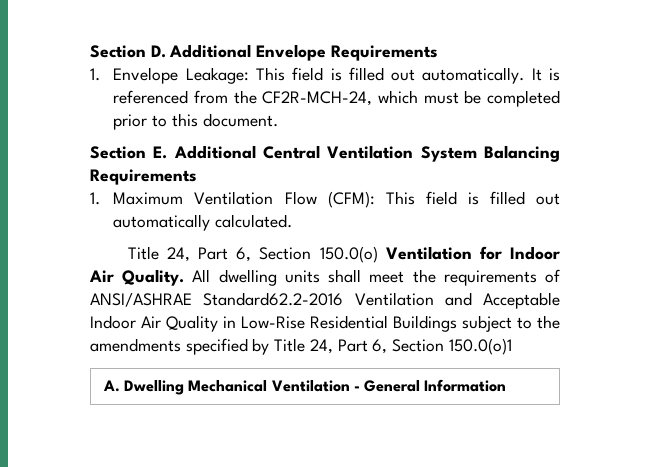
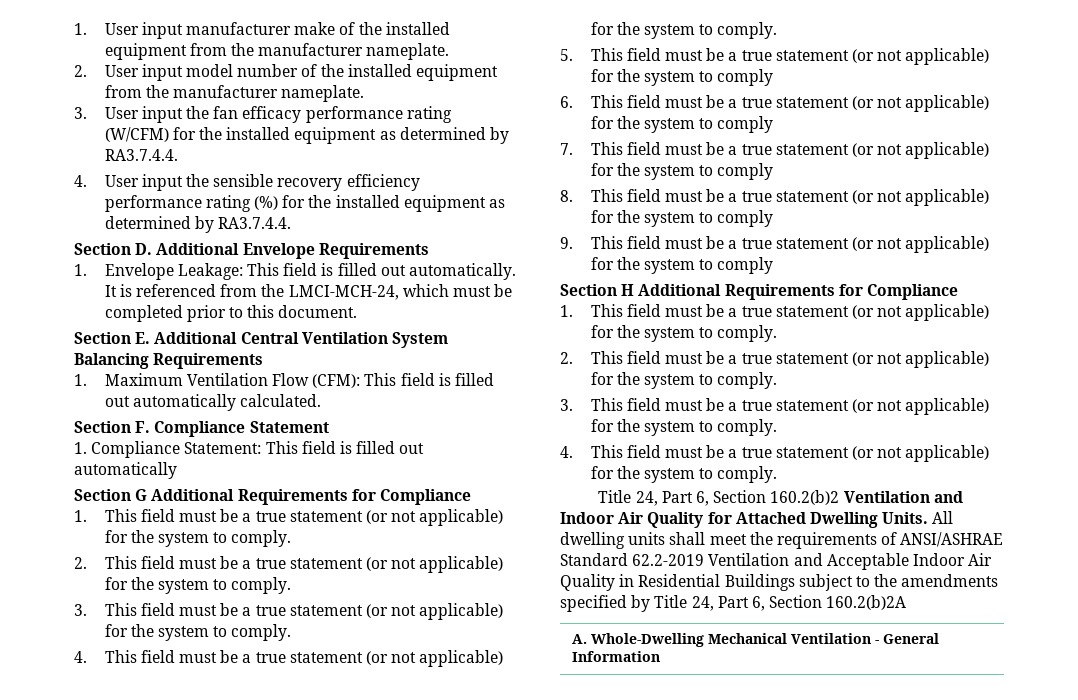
(90, 51) none -> [74,22,450,39] [104,43,450,60] [74,64,498,81] [104,85,365,102] [74,106,452,123] [104,127,509,144] [104,149,178,161] [74,174,420,191] [104,195,505,212] [104,216,292,233] 1. User input manufacturer make of the installed equipment from the manufacturer nameplate. // 2. User input model number of the installed equipment from the manufacturer nameplate. // 3. User input the fan efficacy performance rating (W/CFM) for the installed equipment as determined by RA3.7.4.4. // 4. User input the sensible recovery efficiency performance rating (%) for the installed equipment as determined by RA3.7.4.4. //
[262,91,373,106] CF2R-MCH-24, -> [288,285,399,300] LMCI-MCH-24,
[127,246,560,263] [89,269,185,286] // Title 24, Part 6, Section 150.0(o) Ventilation for Indoor Air Quality. -> [74,421,329,437] [74,441,425,458] [74,462,177,479] [74,489,471,505] [74,509,504,526] [104,530,292,547] [74,556,504,573] [104,577,292,594] [74,603,504,620] [104,624,292,641] [74,650,504,667] [590,22,778,39] [560,48,990,65] [590,69,774,86] [560,95,990,112] [590,116,774,133] [560,142,990,159] [590,163,774,180] [560,189,990,206] [590,210,774,227] [560,236,990,253] [590,257,774,274] [560,284,958,300] [560,304,990,321] [590,325,778,342] [560,351,990,368] [590,372,778,389] [560,398,990,415] [590,419,778,436] [560,445,990,462] [590,466,778,483] [598,490,963,506] [560,512,929,528] // Section F. Compliance Statement // 1. Compliance Statement: This field is filled out automatically // Section G Additional Requirements for Compliance // 1. This field must be a true statement (or not applicable) for the system to comply. // 2. This field must be a true statement (or not applicable) for the system to comply. // 3. This field must be a true statement (or not applicable) for the system to comply. // 4. This field must be a true statement (or not applicable) for the system to comply. // 5. This field must be a true statement (or not applicable) for the system to comply // 6. This field must be a true statement (or not applicable) for the system to comply // 7. This field must be a true statement (or not applicable) for the system to comply // 8. This field must be a true statement (or not applicable) for the system to comply // 9. This field must be a true statement (or not applicable) for the system to comply // Section H Additional Requirements for Compliance // 1. This field must be a true statement (or not applicable) for the system to comply. // 2. This field must be a true statement (or not applicable) for the system to comply. // 3. This field must be a true statement (or not applicable) for the system to comply. // 4. This field must be a true statement (or not applicable) for the system to comply. // Title 24, Part 6, Section 160.2(b)2 Ventilation and Indoor Air Quality for Attached Dwelling Units.
[203,292,344,306] Standard62.2-2016 -> [560,553,705,566] Standard 62.2-2019
[241,316,305,329] Low-Rise -> (635, 580) none
[448,338,512,355] 150.0(o)1 -> [826,595,907,610] 160.2(b)2A
[123,380,184,395] Dwelling -> [591,633,705,647] Whole-Dwelling

